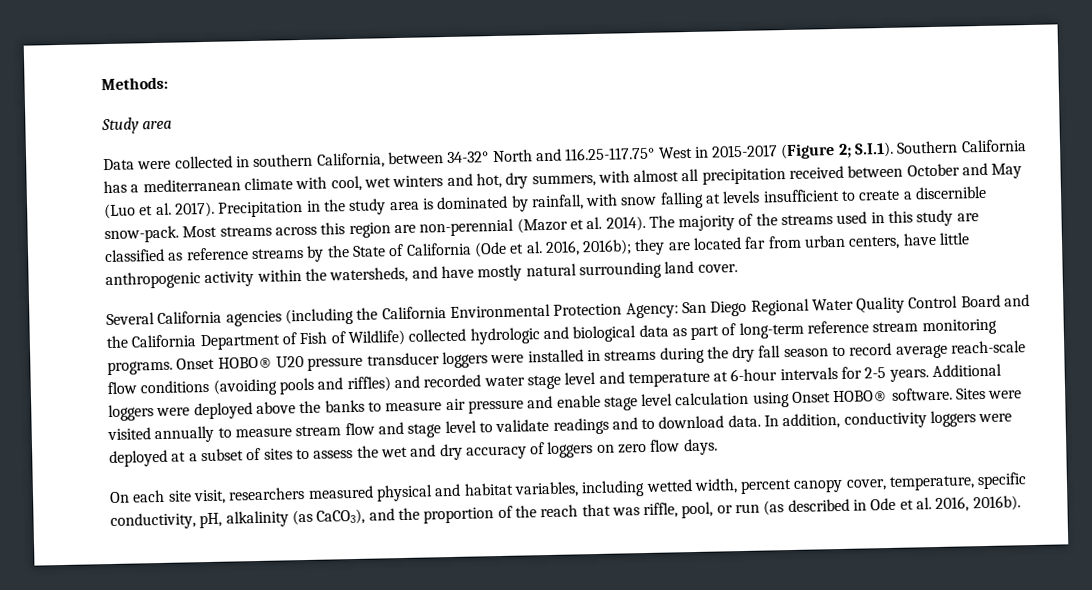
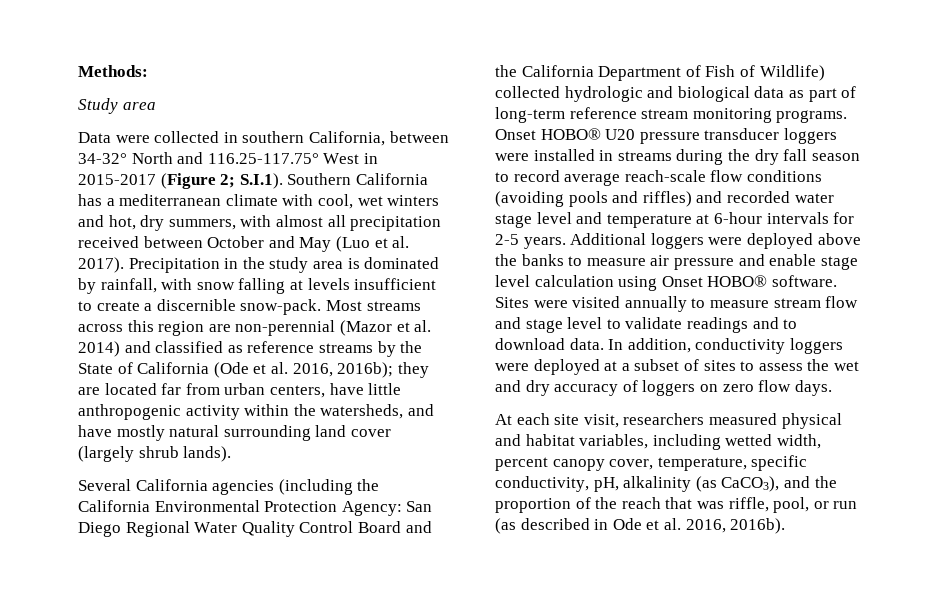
[605,209,979,232] 2014). The majority of the streams used in this study are -> [78,341,151,357] 2014) and
[697,264,738,273] cover. -> [350,429,391,437] [78,446,232,462] cover (largely shrub lands).
[109,491,130,504] On -> [495,414,512,425] At

